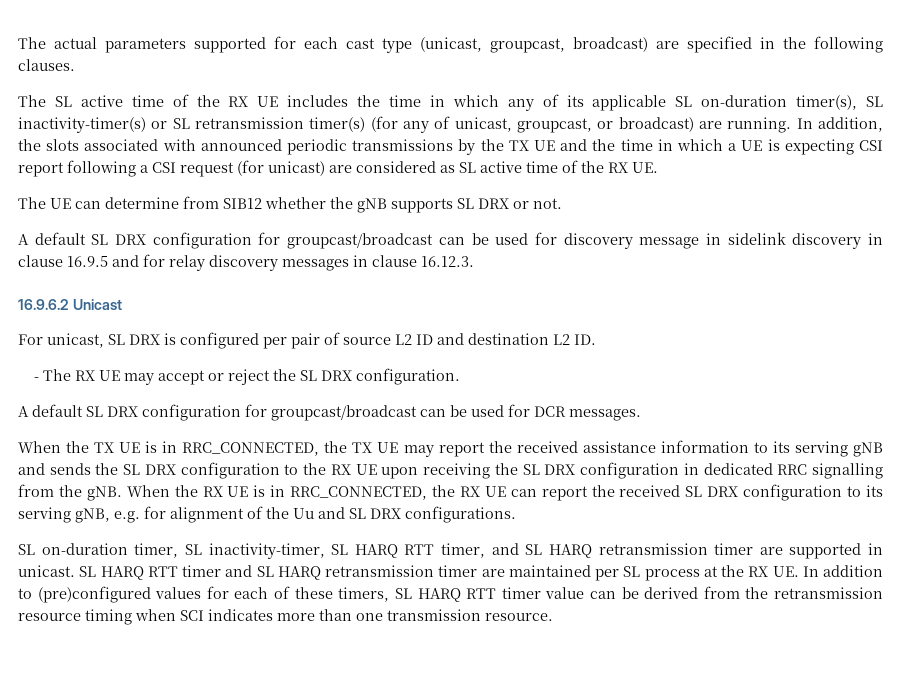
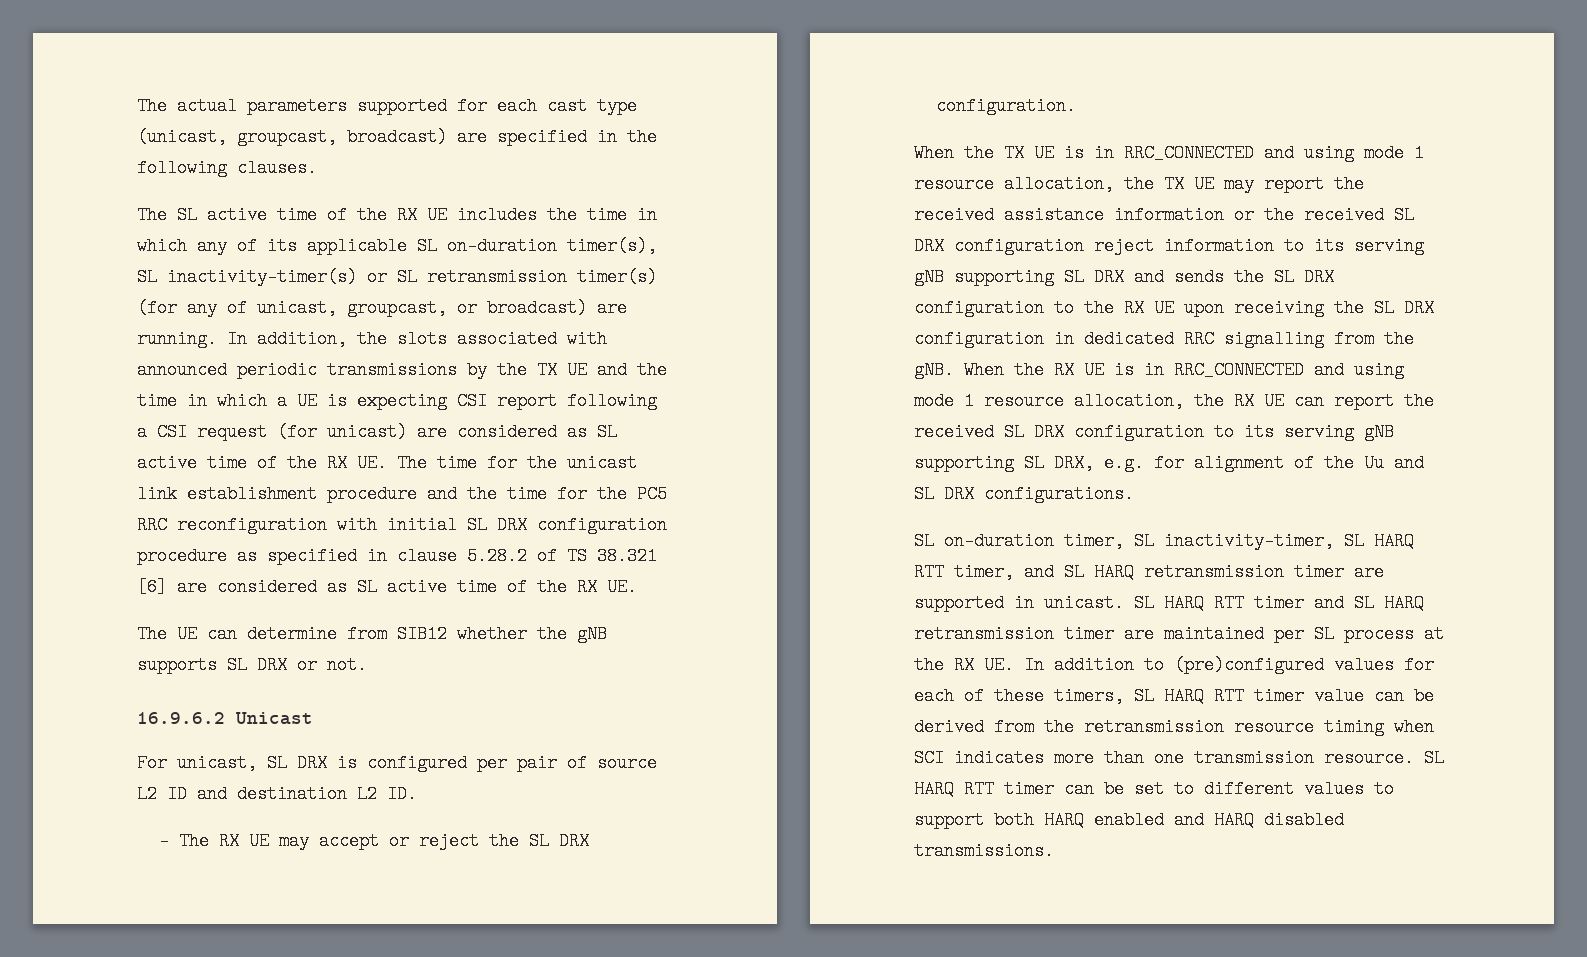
(658, 167) none -> [397,454,637,472] [137,485,667,503] [137,516,667,534] [137,547,657,565] [137,578,637,596] The time for the unicast link establishment procedure and the time for the PC5 RRC reconfiguration with initial SL DRX configuration procedure as specified in clause 5.28.2 of TS 38.321 [6] are considered as SL active time of the RX UE.
[18,232,883,249] [18,254,474,271] // A default SL DRX configuration for groupcast/broadcast can be used for discovery message in sidelink discovery in clause 16.9.5 and for relay discovery messages in clause 16.12.3. -> (367, 665) none
[18,404,641,421] // A default SL DRX configuration for groupcast/broadcast can be used for DCR messages. -> (1076, 106) none
[182,442,320,456] RRC_CONNECTED, -> [1124,144,1424,162] [914,175,1114,193] RRC_CONNECTED and using mode 1 resource allocation,
[753,441,883,457] to its serving gNB -> [1234,206,1414,224] [914,237,1424,255] [914,268,1124,286] or the received SL DRX configuration reject information to its serving gNB supporting SL DRX
[290,486,428,500] RRC_CONNECTED, -> [1174,361,1404,379] [914,392,1184,410] RRC_CONNECTED and using mode 1 resource allocation,
[75,508,110,523] gNB, -> [1364,423,1394,441] [914,454,1094,472] gNB supporting SL DRX,
(553, 617) none -> [1424,749,1444,767] [914,780,1394,798] [914,811,1344,829] [914,842,1054,860] SL HARQ RTT timer can be set to different values to support both HARQ enabled and HARQ disabled transmissions.

